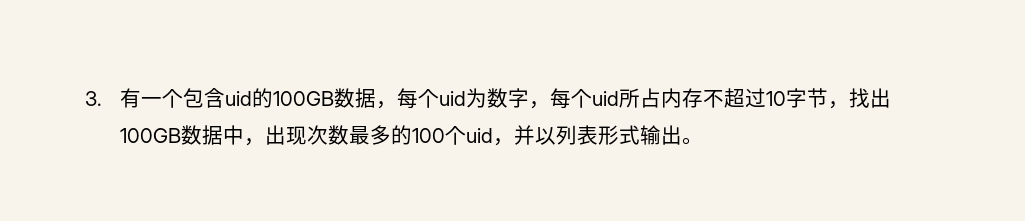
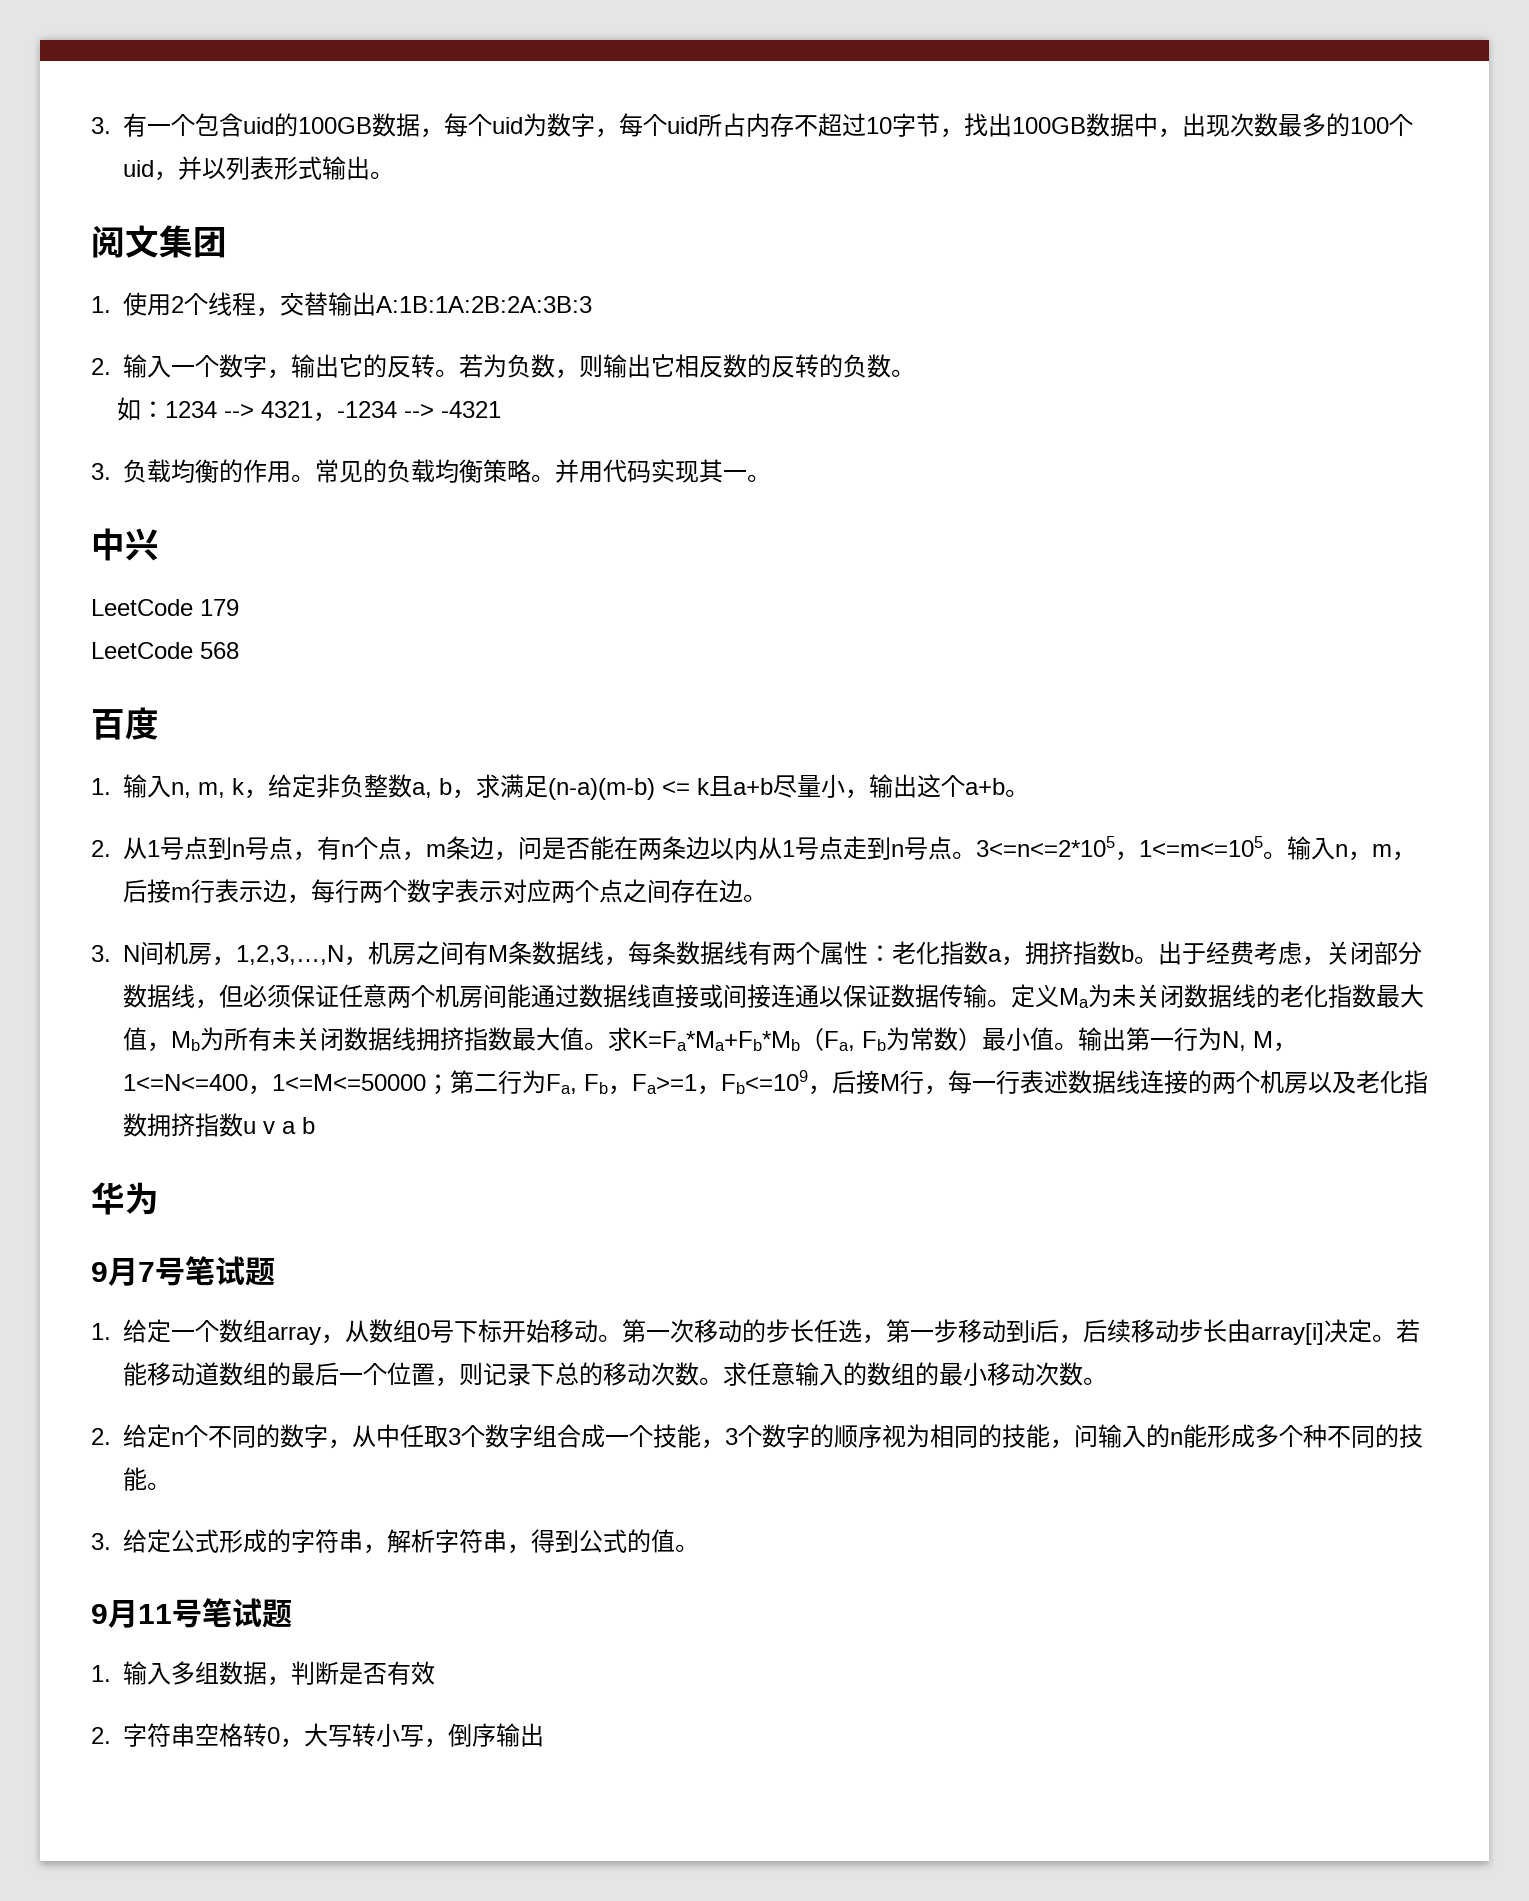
(704, 141) none -> [91,225,227,258] [91,292,592,317] [91,354,915,379] [117,397,502,422] [91,459,771,483] [91,528,159,561] [91,599,239,616] [91,642,239,659] [91,707,159,740] [91,774,1029,800] [91,836,1416,861] [122,879,767,904] [91,941,1422,966] [122,984,1424,1009] [122,1027,1297,1052] [122,1070,1428,1095] [122,1113,315,1137] [91,1182,159,1215] [91,1256,275,1286] [91,1319,1420,1345] [122,1362,1107,1387] [91,1424,1423,1449] [122,1467,171,1491] [91,1529,699,1554] [91,1598,292,1628] [91,1661,435,1686] [91,1723,544,1748] // 阅文集团 // 1.使用2个线程，交替输出A:1B:1A:2B:2A:3B:3 // 2.输入一个数字，输出它的反转。若为负数，则输出它相反数的反转的负数。 // 如：1234 --> 4321，-1234 --> -4321 // 3.负载均衡的作用。常见的负载均衡策略。并用代码实现其一。 // 中兴 // LeetCode 179 // LeetCode 568 // 百度 // 1.输入n, m, k，给定非负整数a, b，求满足(n-a)(m-b) <= k且a+b尽量小，输出这个a+b。 // 2.从1号点到n号点，有n个点，m条边，问是否能在两条边以内从1号点走到n号点。3<=n<=2*105，1<=m<=105。输入n，m，后接m行表示边，每行两个数字表示对应两个点之间存在边。 // 3. N间机房，1,2,3,…,N，机房之间有M条数据线，每条数据线有两个属性：老化指数a，拥挤指数b。出于经费考虑，关闭部分数据线，但必须保证任意两个机房间能通过数据线直接或间接连通以保证数据传输。定义Ma为未关闭数据线的老化指数最大值，Mb为所有未关闭数据线拥挤指数最大值。求K=Fa*Ma+Fb*Mb（Fa, Fb为常数）最小值。输出第一行为N, M，1<=N<=400，1<=M<=50000；第二行为Fa, Fb，Fa>=1，Fb<=109，后接M行，每一行表述数据线连接的两个机房以及老化指数拥挤指数u v a b // 华为 // 9月7号笔试题 // 1.给定一个数组array，从数组0号下标开始移动。第一次移动的步长任选，第一步移动到i后，后续移动步长由array[i]决定。若能移动道数组的最后一个位置，则记录下总的移动次数。求任意输入的数组的最小移动次数。 // 2.给定n个不同的数字，从中任取3个数字组合成一个技能，3个数字的顺序视为相同的技能，问输入的n能形成多个种不同的技能。 // 3.给定公式形成的字符串，解析字符串，得到公式的值。 // 9月11号笔试题 // 1.输入多组数据，判断是否有效 // 2.字符串空格转0，大写转小写，倒序输出

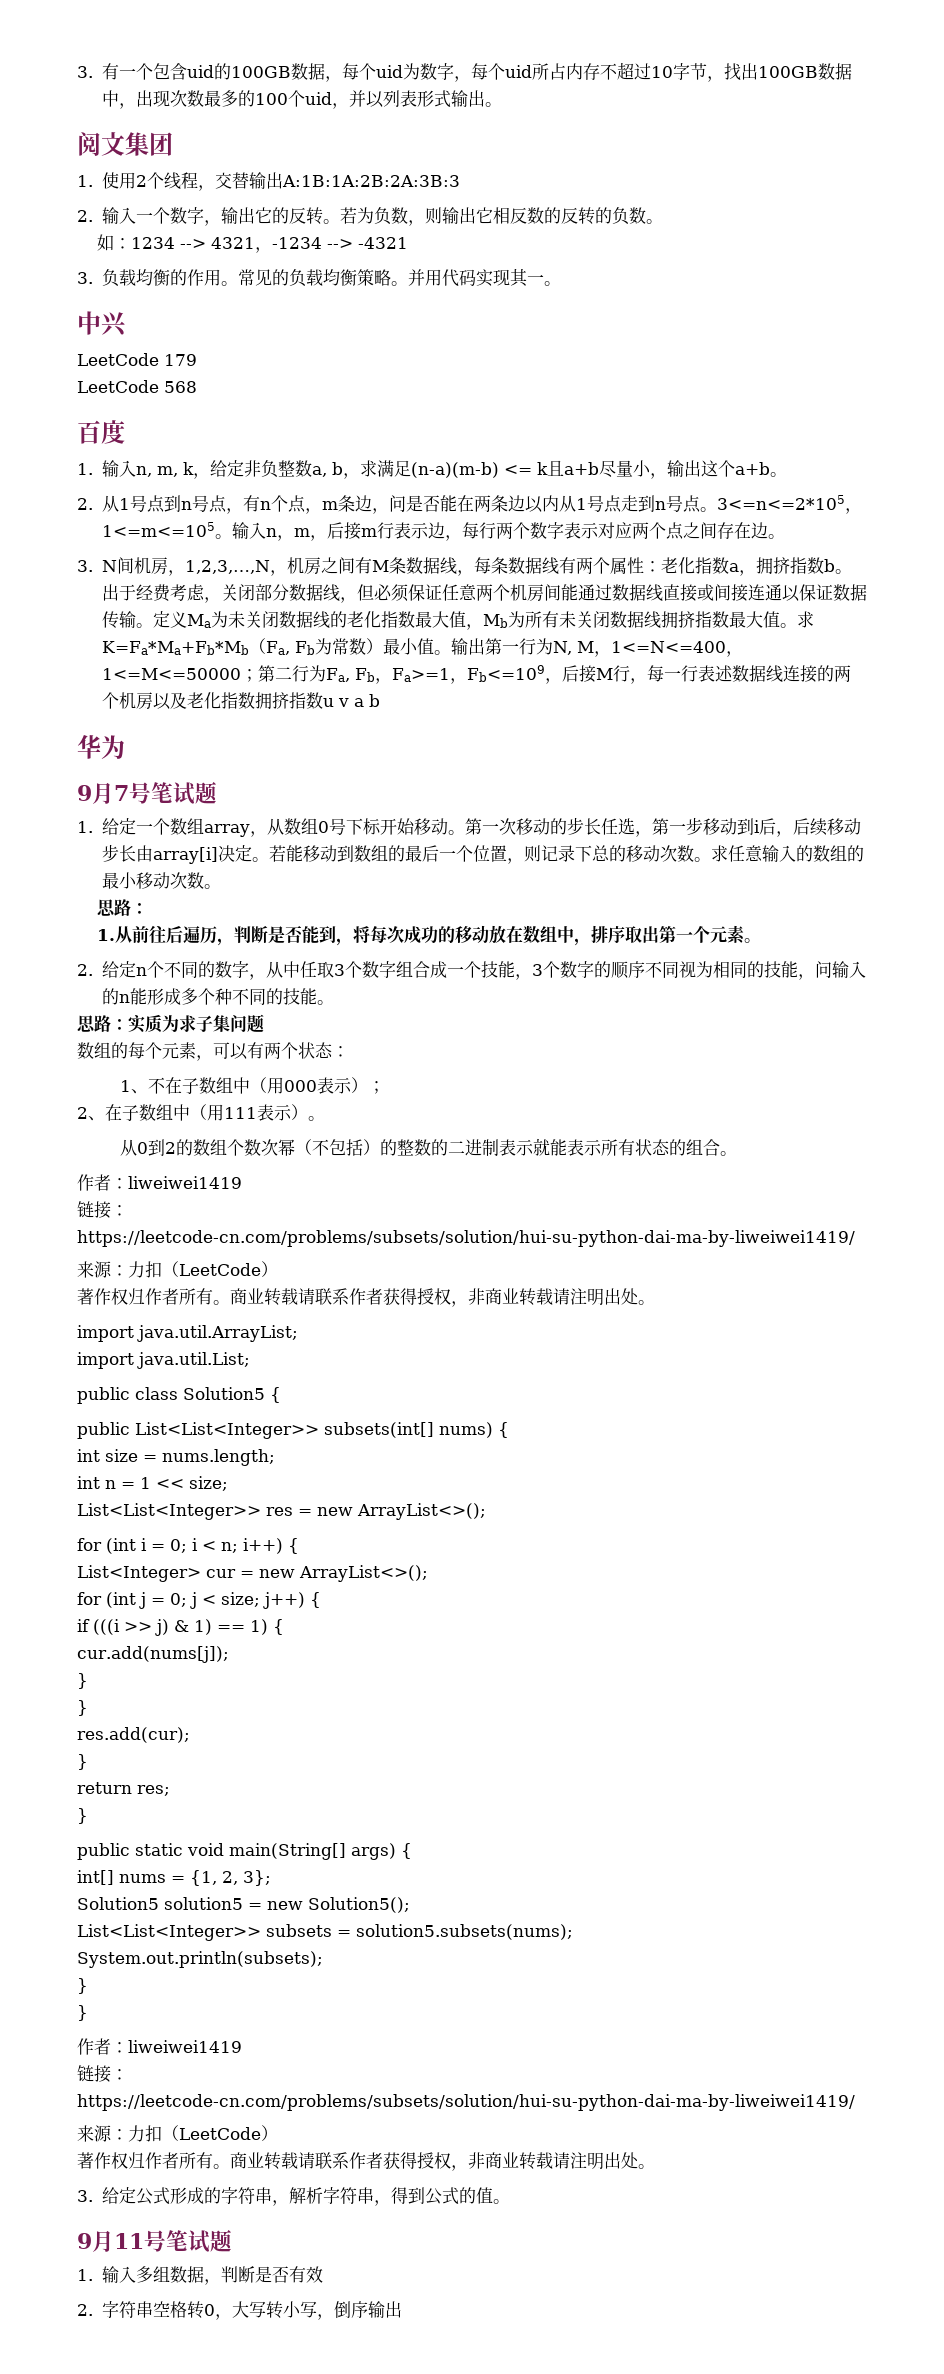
[194,1362,219,1386] 道 -> [336,845,354,862] 到
(1107, 1381) none -> [96,899,148,916] [96,925,761,946] // 思路： // 1.从前往后遍历，判断是否能到，将每次成功的移动放在数组中，排序取出第一个元素。
(882, 1436) none -> [644,961,679,978] 不同
(171, 1486) none -> [77,1014,264,1033] [77,1042,349,1061] [120,1077,386,1094] [77,1104,325,1121] [120,1138,738,1156] [77,1174,242,1191] [77,1201,128,1219] [77,1230,855,1247] [77,1261,278,1278] [77,1288,655,1307] [77,1325,298,1342] [77,1352,250,1369] [77,1387,281,1404] [77,1422,509,1439] [77,1449,275,1466] [77,1476,228,1491] [77,1503,486,1520] [77,1538,299,1554] [77,1565,428,1582] [77,1592,321,1609] [77,1619,284,1636] [77,1646,229,1663] [77,1673,88,1689] [77,1700,88,1716] [77,1727,190,1743] [77,1754,88,1770] [77,1782,170,1796] [77,1808,88,1824] [77,1843,412,1860] [77,1870,271,1886] [77,1897,410,1913] [77,1924,573,1941] [77,1951,323,1968] [77,1978,88,1994] [77,2005,88,2021] [77,2038,242,2055] [77,2065,128,2083] [77,2094,855,2111] [77,2125,278,2142] [77,2152,655,2171] // 思路：实质为求子集问题 // 数组的每个元素，可以有两个状态： // 1、不在子数组中（用000表示）； // 2、在子数组中（用111表示）。 // 从0到2的数组个数次幂（不包括）的整数的二进制表示就能表示所有状态的组合。 // 作者：liweiwei1419 // 链接：https://leetcode-cn.com/problems/subsets/solution/hui-su-python-dai-ma-by-liweiwei1419/ // 来源：力扣（LeetCode） // 著作权归作者所有。商业转载请联系作者获得授权，非商业转载请注明出处。 // import java.util.ArrayList; // import java.util.List; // public class Solution5 { // public List<List<Integer>> subsets(int[] nums) { // int size = nums.length; // int n = 1 << size; // List<List<Integer>> res = new ArrayList<>(); // for (int i = 0; i < n; i++) { // List<Integer> cur = new ArrayList<>(); // for (int j = 0; j < size; j++) { // if (((i >> j) & 1) == 1) { // cur.add(nums[j]); // } // } // res.add(cur); // } // return res; // } // public static void main(String[] args) { // int[] nums = {1, 2, 3}; // Solution5 solution5 = new Solution5(); // List<List<Integer>> subsets = solution5.subsets(nums); // System.out.println(subsets); // } // } // 作者：liweiwei1419 // 链接：https://leetcode-cn.com/problems/subsets/solution/hui-su-python-dai-ma-by-liweiwei1419/ // 来源：力扣（LeetCode） // 著作权归作者所有。商业转载请联系作者获得授权，非商业转载请注明出处。

